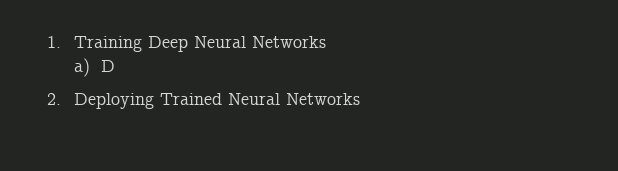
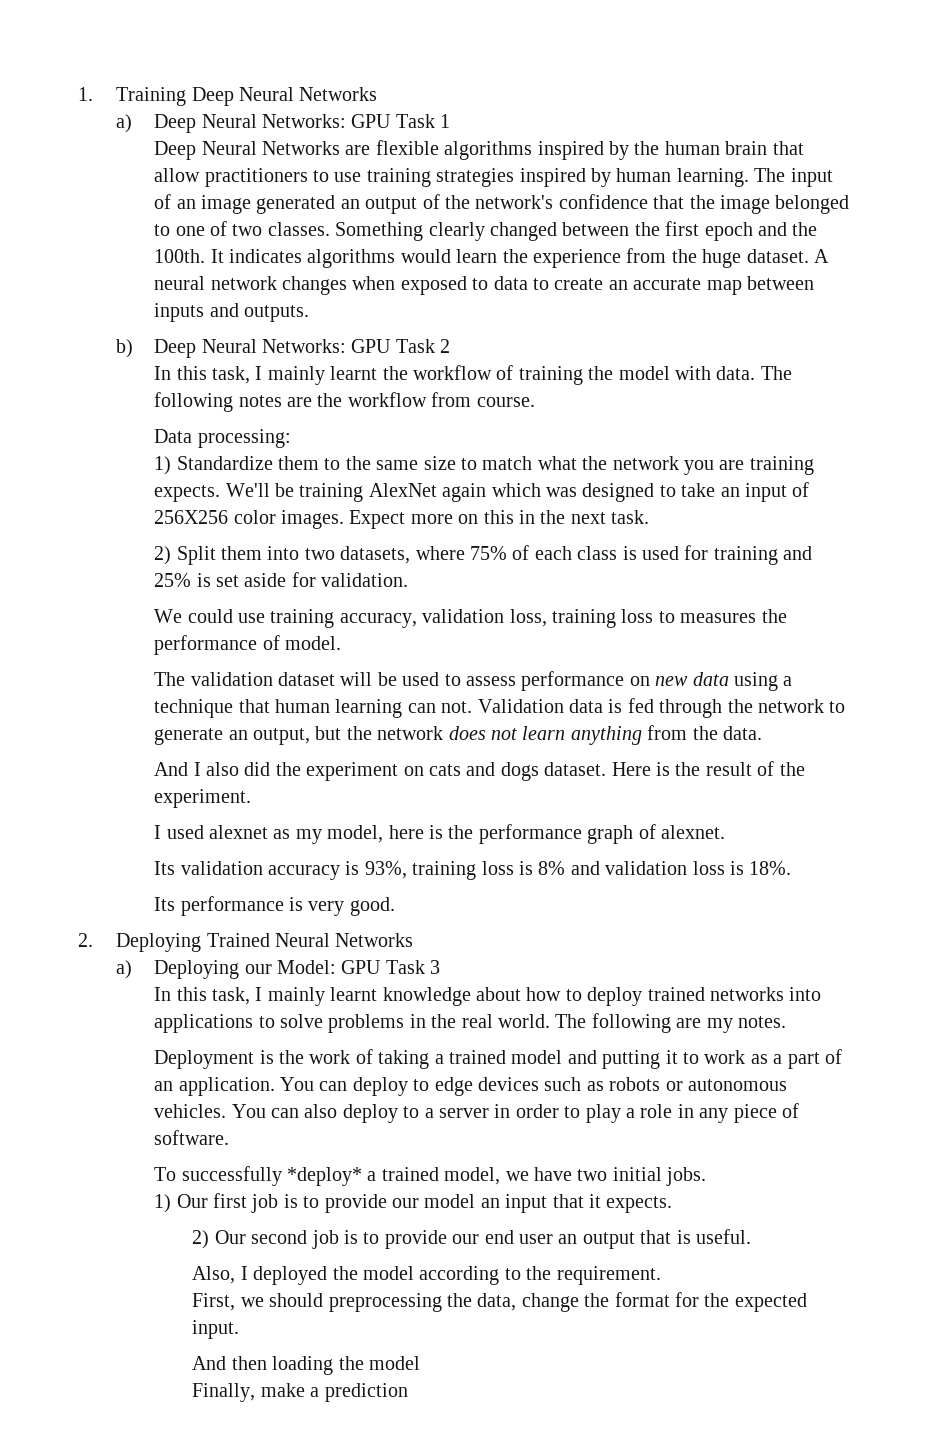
[101,60,116,72] D -> [154,114,451,133] [154,140,804,160] [154,168,833,187] [154,194,850,214] [154,221,818,241] [154,248,830,268] [154,276,815,295] [154,303,310,322] [116,339,451,358] [154,365,792,385] [154,392,535,412] [154,429,291,448] [154,456,814,475] [154,482,810,502] [154,510,650,529] [154,545,813,565] [154,572,409,587] [154,609,787,628] [154,635,342,655] [154,671,793,691] [154,698,846,718] [154,725,763,745] [154,761,805,781] [154,789,252,808] [154,824,726,844] [154,861,792,880] [154,896,395,916] Deep Neural Networks: GPU Task 1 // Deep Neural Networks are flexible algorithms inspired by the human brain that allow practitioners to use training strategies inspired by human learning. The input of an image generated an output of the network's confidence that the image belonged to one of two classes. Something clearly changed between the first epoch and the 100th. It indicates algorithms would learn the experience from the huge dataset. A neural network changes when exposed to data to create an accurate map between inputs and outputs. // b) Deep Neural Networks: GPU Task 2 // In this task, I mainly learnt the workflow of training the model with data. The following notes are the workflow from course. // Data processing: // 1) Standardize them to the same size to match what the network you are training expects. We'll be training AlexNet again which was designed to take an input of 256X256 color images. Expect more on this in the next task. // 2) Split them into two datasets, where 75% of each class is used for training and 25% is set aside for validation. // We could use training accuracy, validation loss, training loss to measures the performance of model. // The validation dataset will be used to assess performance on new data using a technique that human learning can not. Validation data is fed through the network to generate an output, but the network does not learn anything from the data. // And I also did the experiment on cats and dogs dataset. Here is the result of the experiment. // I used alexnet as my model, here is the performance graph of alexnet. // Its validation accuracy is 93%, training loss is 8% and validation loss is 18%. // Its performance is very good.
(361, 99) none -> [116,960,441,979] [154,987,822,1006] [154,1013,787,1033] [154,1049,843,1069] [154,1077,788,1096] [154,1103,800,1123] [154,1130,230,1145] [154,1166,707,1186] [154,1193,673,1213] [192,1229,751,1249] [192,1266,661,1285] [192,1292,807,1312] [192,1320,240,1339] [192,1356,420,1375] [192,1383,408,1402] // a) Deploying our Model: GPU Task 3 // In this task, I mainly learnt knowledge about how to deploy trained networks into applications to solve problems in the real world. The following are my notes. // Deployment is the work of taking a trained model and putting it to work as a part of an application. You can deploy to edge devices such as robots or autonomous vehicles. You can also deploy to a server in order to play a role in any piece of software. // To successfully *deploy* a trained model, we have two initial jobs. // 1) Our first job is to provide our model an input that it expects. // 2) Our second job is to provide our end user an output that is useful. // Also, I deployed the model according to the requirement. // First, we should preprocessing the data, change the format for the expected input. // And then loading the model // Finally, make a prediction

